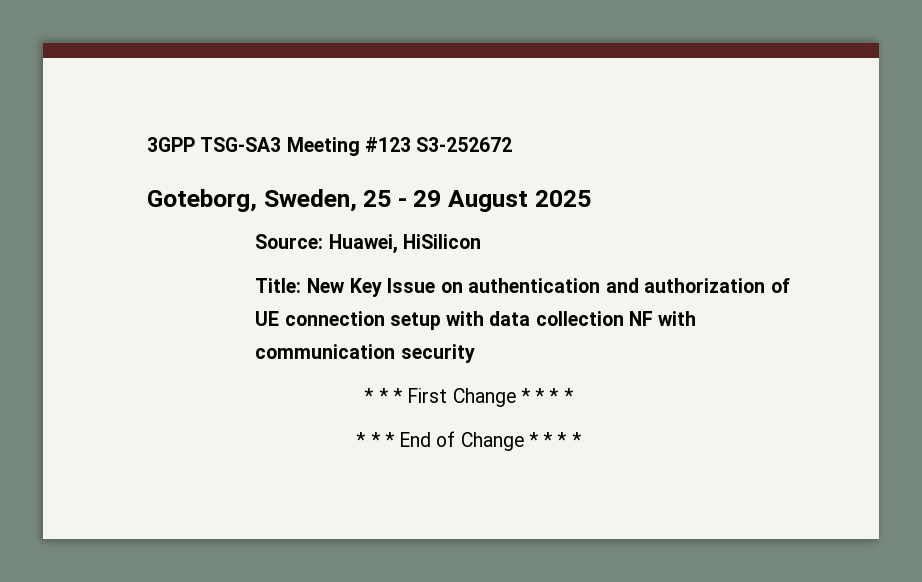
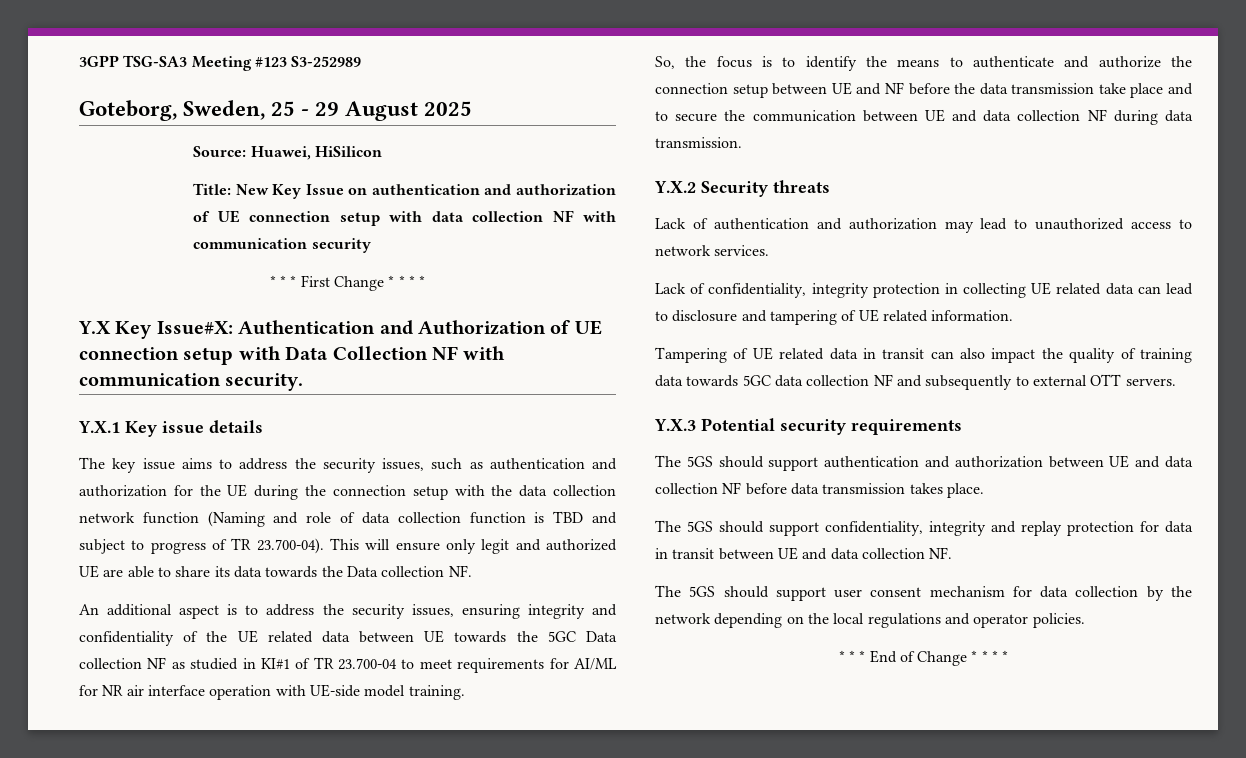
[416,137,513,152] S3-252672 -> [291,56,362,67] S3-252989
(573, 395) none -> [78,320,602,339] [79,346,506,365] [79,373,304,391] [78,420,263,437] [79,457,617,473] [79,484,616,500] [79,511,617,527] [79,538,617,554] [79,565,472,578] [79,604,618,619] [79,630,617,646] [79,657,617,673] [79,684,465,700] [655,56,1192,71] [655,82,1193,98] [655,109,1193,125] [655,137,742,148] [654,180,830,197] [655,218,1192,233] [655,245,770,256] [655,282,1193,298] [655,309,1014,325] [655,347,1192,363] [655,374,1176,390] [654,418,962,435] [655,455,1193,471] [655,482,984,498] [655,520,1193,536] [655,547,953,560] [655,585,1192,601] [655,613,1085,628] // Y.X Key Issue#X: Authentication and Authorization of UE connection setup with Data Collection NF with communication security. // Y.X.1 Key issue details // The key issue aims to address the security issues, such as authentication and authorization for the UE during the connection setup with the data collection network function (Naming and role of data collection function is TBD and subject to progress of TR 23.700-04). This will ensure only legit and authorized UE are able to share its data towards the Data collection NF. // An additional aspect is to address the security issues, ensuring integrity and confidentiality of the UE related data between UE towards the 5GC Data collection NF as studied in KI#1 of TR 23.700-04 to meet requirements for AI/ML for NR air interface operation with UE-side model training. // So, the focus is to identify the means to authenticate and authorize the connection setup between UE and NF before the data transmission take place and to secure the communication between UE and data collection NF during data transmission. // Y.X.2 Security threats // Lack of authentication and authorization may lead to unauthorized access to network services. // Lack of confidentiality, integrity protection in collecting UE related data can lead to disclosure and tampering of UE related information. // Tampering of UE related data in transit can also impact the quality of training data towards 5GC data collection NF and subsequently to external OTT servers. // Y.X.3 Potential security requirements // The 5GS should support authentication and authorization between UE and data collection NF before data transmission takes place. // The 5GS should support confidentiality, integrity and replay protection for data in transit between UE and data collection NF. // The 5GS should support user consent mechanism for data collection by the network depending on the local regulations and operator policies.

